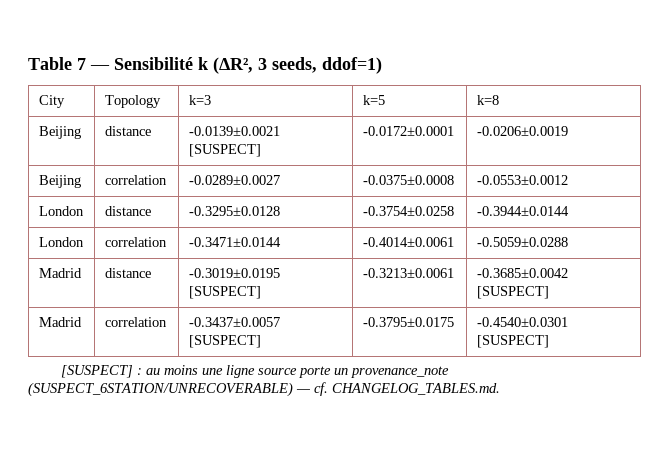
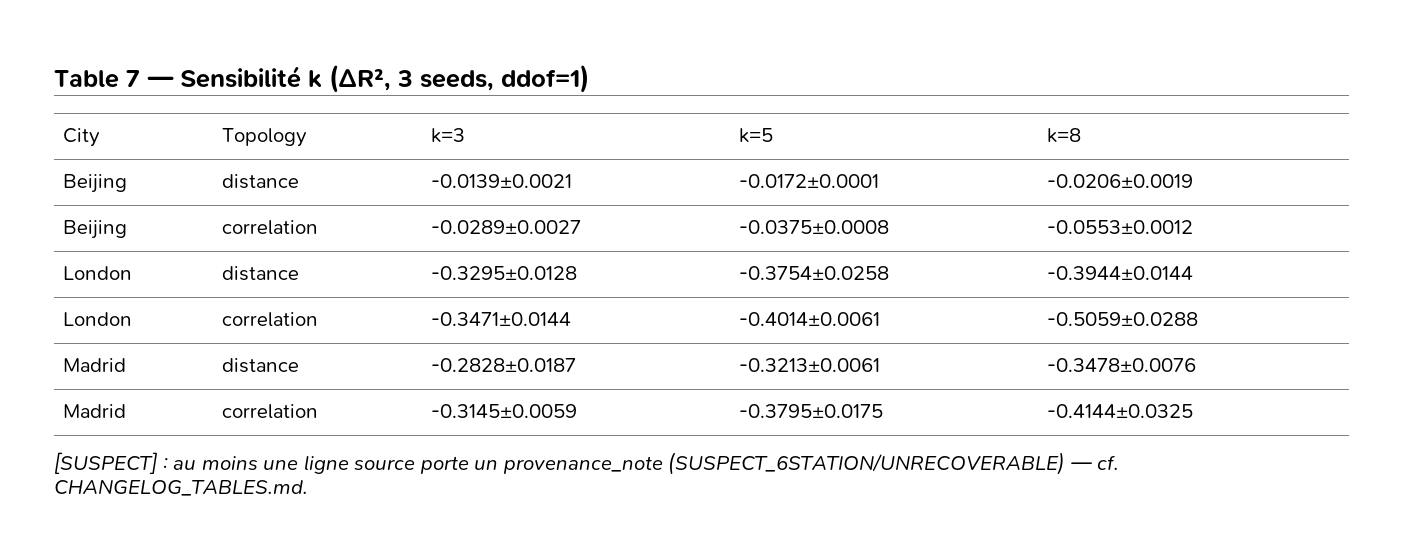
[188,144,261,157] [SUSPECT] -> (572, 181) none
[188,268,280,278] [188,286,261,299] -0.3019±0.0195 [SUSPECT] -> [430,358,576,372] -0.2828±0.0187
[476,268,568,278] [476,286,549,299] -0.3685±0.0042 [SUSPECT] -> [1046,358,1196,372] -0.3478±0.0076
[188,317,280,327] [188,335,261,348] -0.3437±0.0057 [SUSPECT] -> [430,404,577,418] -0.3145±0.0059
[476,317,568,327] [476,335,549,348] -0.4540±0.0301 [SUSPECT] -> [1046,404,1193,418] -0.4144±0.0325

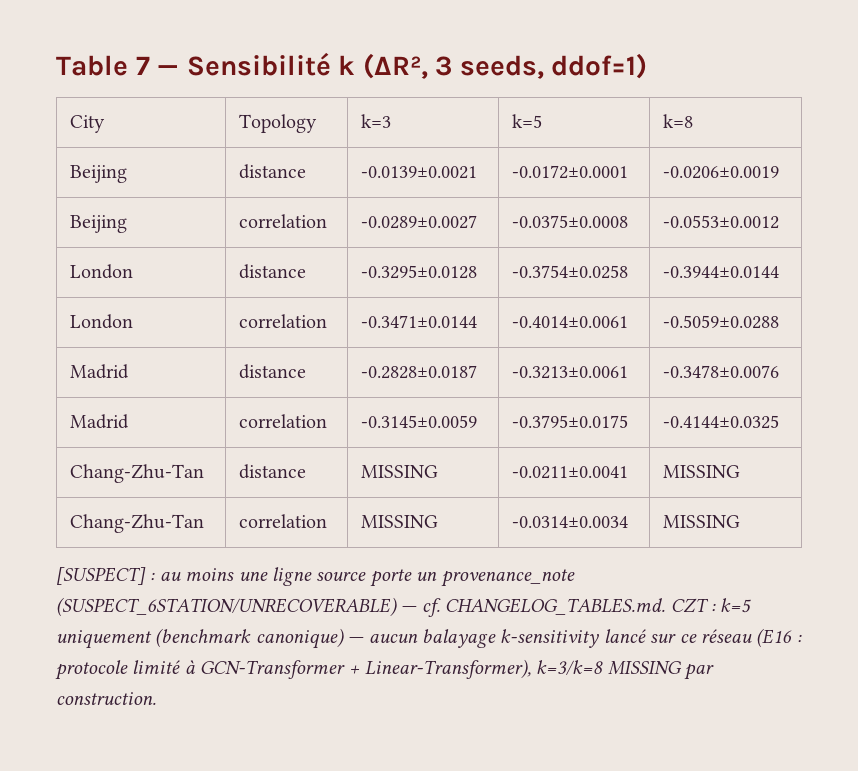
(1193, 411) none -> [70,464,205,483] [239,464,307,479] [361,465,439,478] [512,466,629,479] [663,465,741,478] [70,514,205,533] [239,514,328,528] [361,515,439,528] [512,516,629,528] [663,515,741,528] // Chang-Zhu-Tan | distance | MISSING | -0.0211±0.0041 | MISSING // Chang-Zhu-Tan | correlation | MISSING | -0.0314±0.0034 | MISSING
(308, 487) none -> [670,598,752,613] [56,628,802,649] [55,659,715,680] [56,692,156,705] CZT : k=5 uniquement (benchmark canonique) — aucun balayage k-sensitivity lancé sur ce réseau (E16 : protocole limité à GCN-Transformer + Linear-Transformer), k=3/k=8 MISSING par construction.

